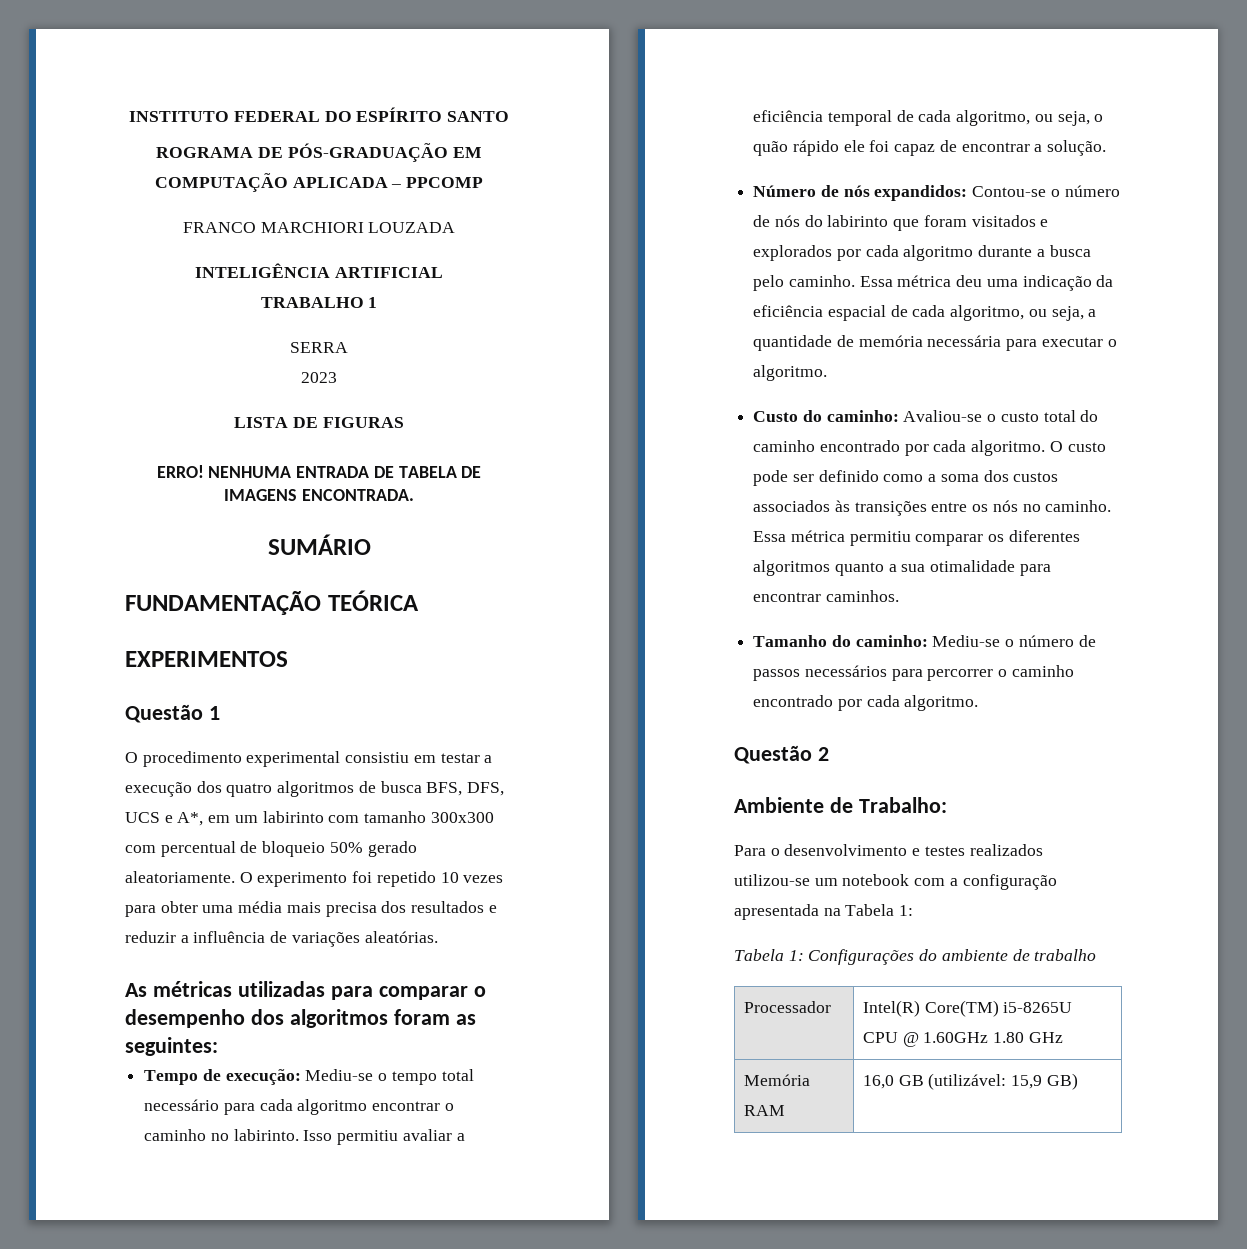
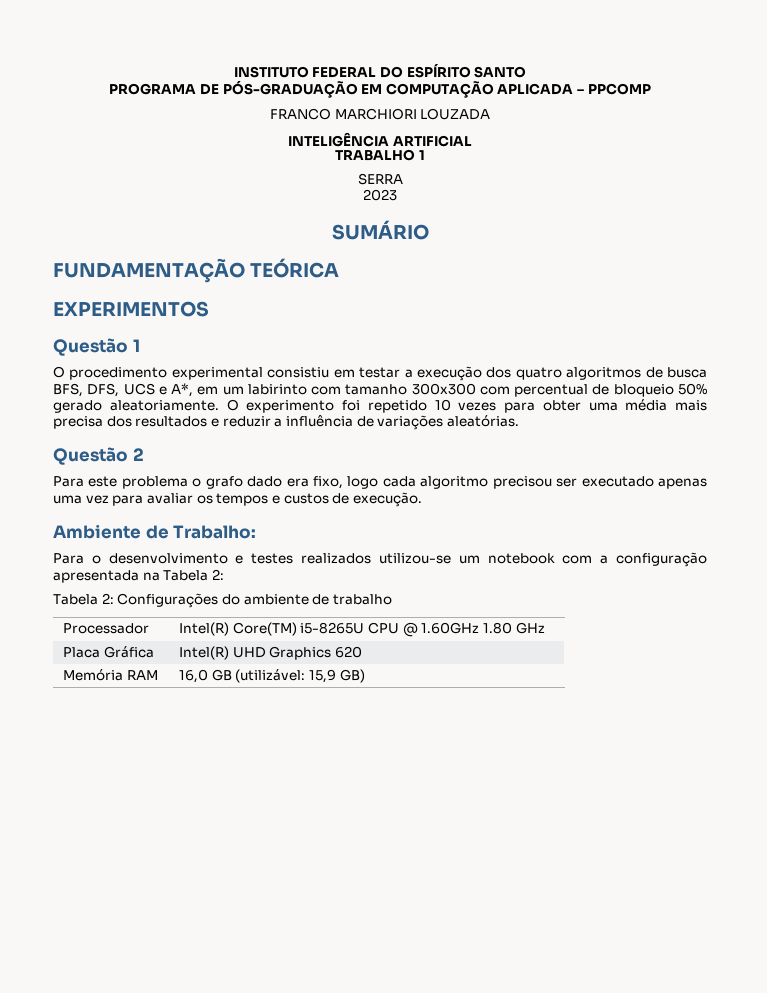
[156,147,254,158] ROGRAMA -> [109,83,197,95] PROGRAMA
[234,417,404,428] [156,465,482,478] [224,489,414,501] // LISTA DE FIGURAS // ERRO! NENHUMA ENTRADA DE TABELA DE IMAGENS ENCONTRADA. -> (397, 195) none
[125,981,486,1000] [125,1009,476,1028] [125,1037,218,1056] [144,1069,474,1085] [144,1099,454,1115] [144,1129,465,1145] [753,110,1104,126] [753,140,1107,156] [753,185,1120,201] [753,215,1049,231] [753,245,1091,261] [753,275,1114,291] [753,305,1097,321] [753,335,1117,351] [753,365,828,381] [753,410,1099,422] [753,440,1106,456] [753,470,1059,486] [753,500,1112,516] [753,530,1080,546] [753,560,1051,576] [753,590,899,602] [753,635,1096,647] [753,665,1074,681] [753,695,979,711] [734,745,829,764] As métricas utilizadas para comparar o desempenho dos algoritmos foram as seguintes: // Tempo de execução: Mediu-se o tempo total necessário para cada algoritmo encontrar o caminho no labirinto. Isso permitiu avaliar a eficiência temporal de cada algoritmo, ou seja, o quão rápido ele foi capaz de encontrar a solução. // Número de nós expandidos: Contou-se o número de nós do labirinto que foram visitados e explorados por cada algoritmo durante a busca pelo caminho. Essa métrica deu uma indicação da eficiência espacial de cada algoritmo, ou seja, a quantidade de memória necessária para executar o algoritmo. // Custo do caminho: Avaliou-se o custo total do caminho encontrado por cada algoritmo. O custo pode ser definido como a soma dos custos associados às transições entre os nós no caminho. Essa métrica permitiu comparar os diferentes algoritmos quanto a sua otimalidade para encontrar caminhos. // Tamanho do caminho: Mediu-se o número de passos necessários para percorrer o caminho encontrado por cada algoritmo. // Questão 2 -> [53,447,144,465] [53,476,708,489] [53,492,422,507] Questão 2 // Para este problema o grafo dado era fixo, logo cada algoritmo precisou ser executado apenas uma vez para avaliar os tempos e custos de execução.
[899,905,914,916] [734,949,804,961] 1: // Tabela 1: -> [211,569,224,580] [53,593,114,605] 2: // Tabela 2:
(1063, 1037) none -> [63,646,154,658] [179,646,363,660] // Placa Gráfica | Intel(R) UHD Graphics 620

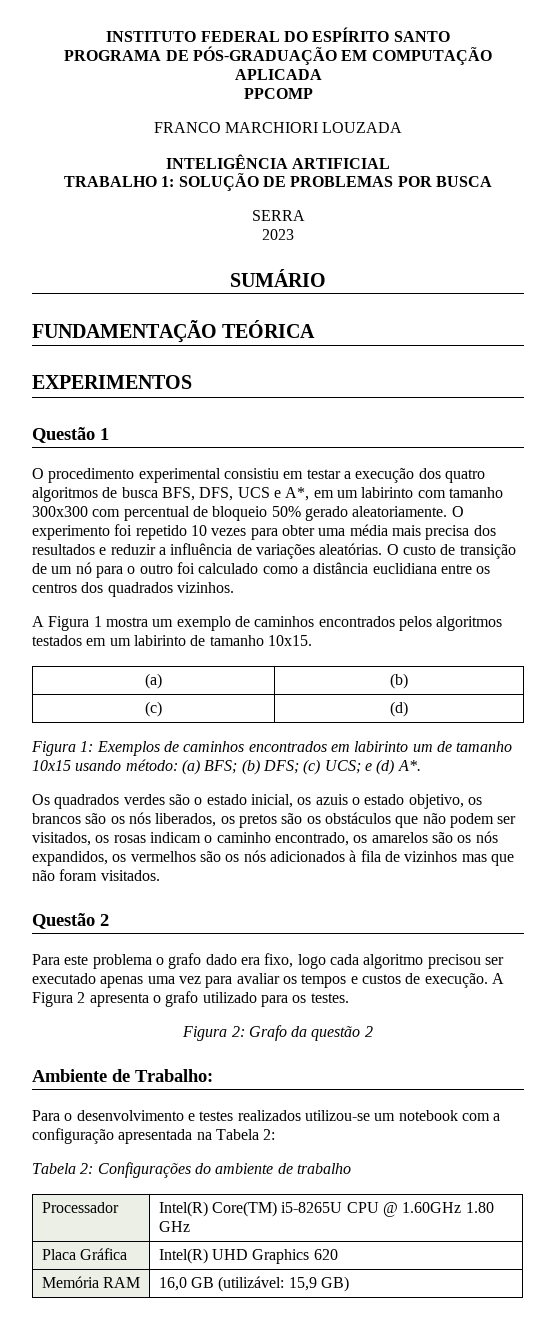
[577,89,585,94] – -> (322, 74) //
[418,150,425,160] 1 -> [161,173,492,191] 1: SOLUÇÃO DE PROBLEMAS POR BUSCA
(519, 421) none -> [386,544,516,559] [32,562,491,578] [32,582,234,597] [32,616,503,631] [32,635,312,646] [145,673,162,689] [390,673,408,689] [145,701,162,717] [390,701,408,717] [31,741,513,756] [32,759,421,775] [32,794,482,809] [32,812,517,828] [32,831,498,846] [32,850,514,866] [32,869,160,881] O custo de transição de um nó para o outro foi calculado como a distância euclidiana entre os centros dos quadrados vizinhos. // A Figura 1 mostra um exemplo de caminhos encontrados pelos algoritmos testados em um labirinto de tamanho 10x15. // (a) | (b) // (c) | (d) // Figura 1: Exemplos de caminhos encontrados em labirinto um de tamanho 10x15 usando método: (a) BFS; (b) DFS; (c) UCS; e (d) A*. // Os quadrados verdes são o estado inicial, os azuis o estado objetivo, os brancos são os nós liberados, os pretos são os obstáculos que não podem ser visitados, os rosas indicam o caminho encontrado, os amarelos são os nós expandidos, os vermelhos são os nós adicionados à fila de vizinhos mas que não foram visitados.
(422, 499) none -> [491,973,504,984] [32,991,349,1007] [182,1025,373,1041] A Figura 2 apresenta o grafo utilizado para os testes. // Figura 2: Grafo da questão 2

